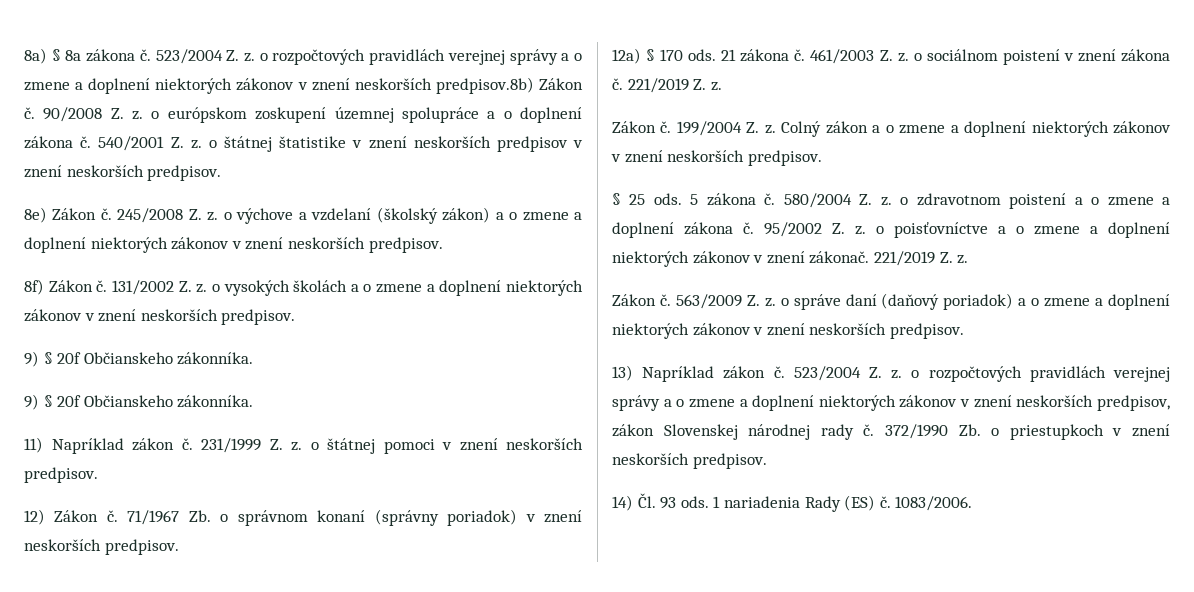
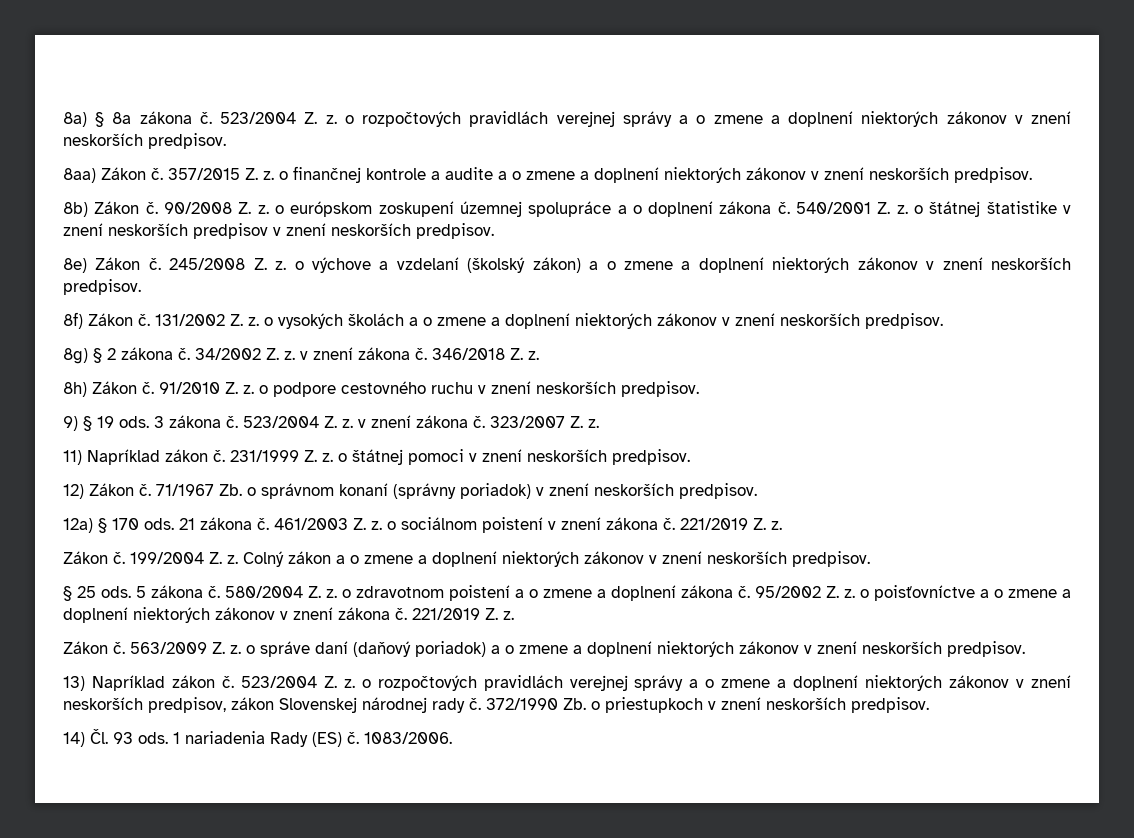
[435,77,534,94] predpisov.8b) -> [148,133,226,149] [63,166,1032,183] [63,202,88,217] predpisov. // 8aa) Zákon č. 357/2015 Z. z. o finančnej kontrole a audite a o zmene a doplnení niektorých zákonov v znení neskorších predpisov. // 8b)
[24,351,254,367] [24,394,254,410] 9) § 20f Občianskeho zákonníka. // 9) § 20f Občianskeho zákonníka. -> [63,347,539,364] [63,381,699,397] [63,415,599,431] 8g) § 2 zákona č. 34/2002 Z. z. v znení zákona č. 346/2018 Z. z. // 8h) Zákon č. 91/2010 Z. z. o podpore cestovného ruchu v znení neskorších predpisov. // 9) § 19 ods. 3 zákona č. 523/2004 Z. z. v znení zákona č. 323/2007 Z. z.
[809,251,870,264] zákonač. -> [338,607,407,620] zákona č.

